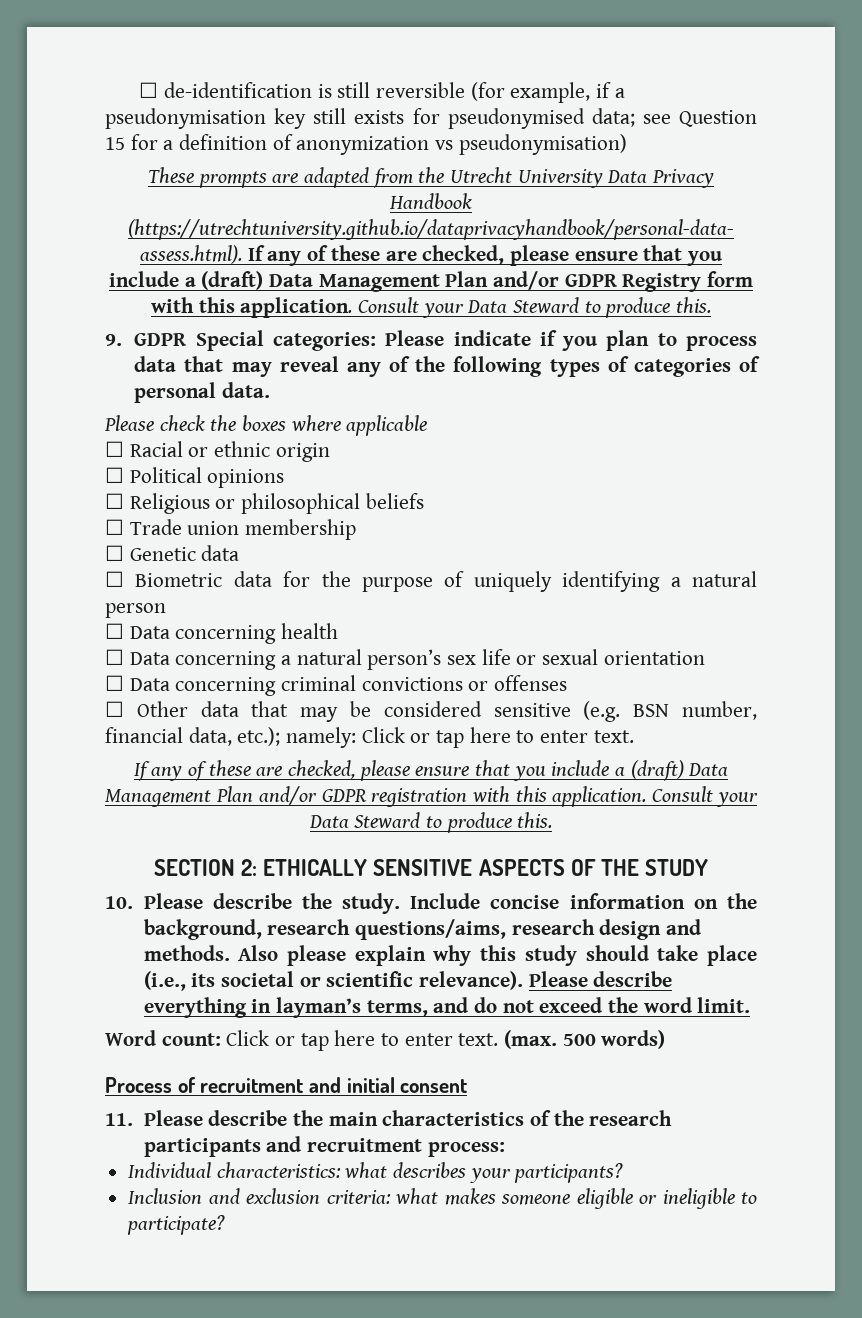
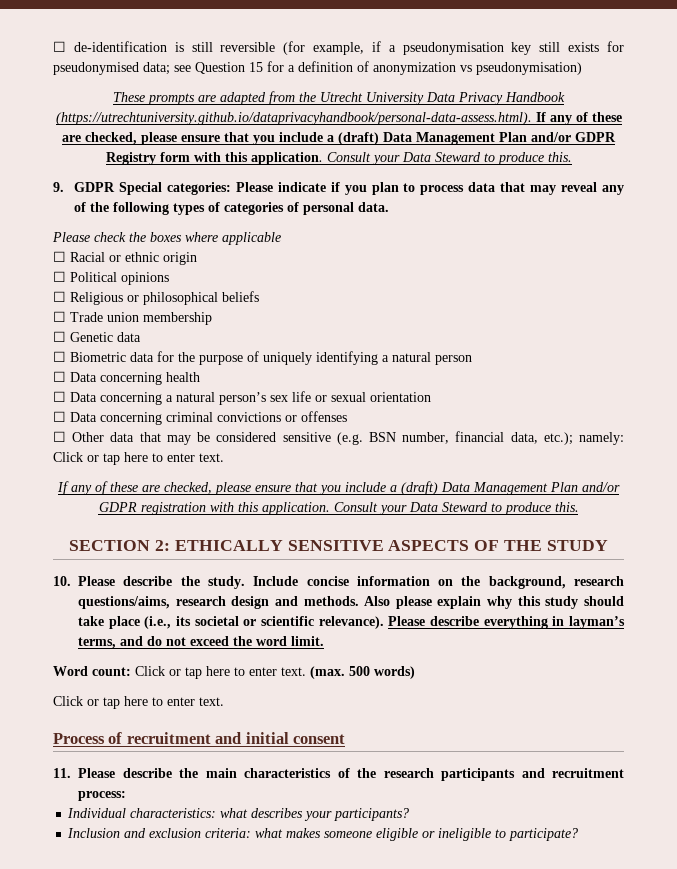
(666, 1039) none -> [53,696,224,709] // Click or tap here to enter text.

